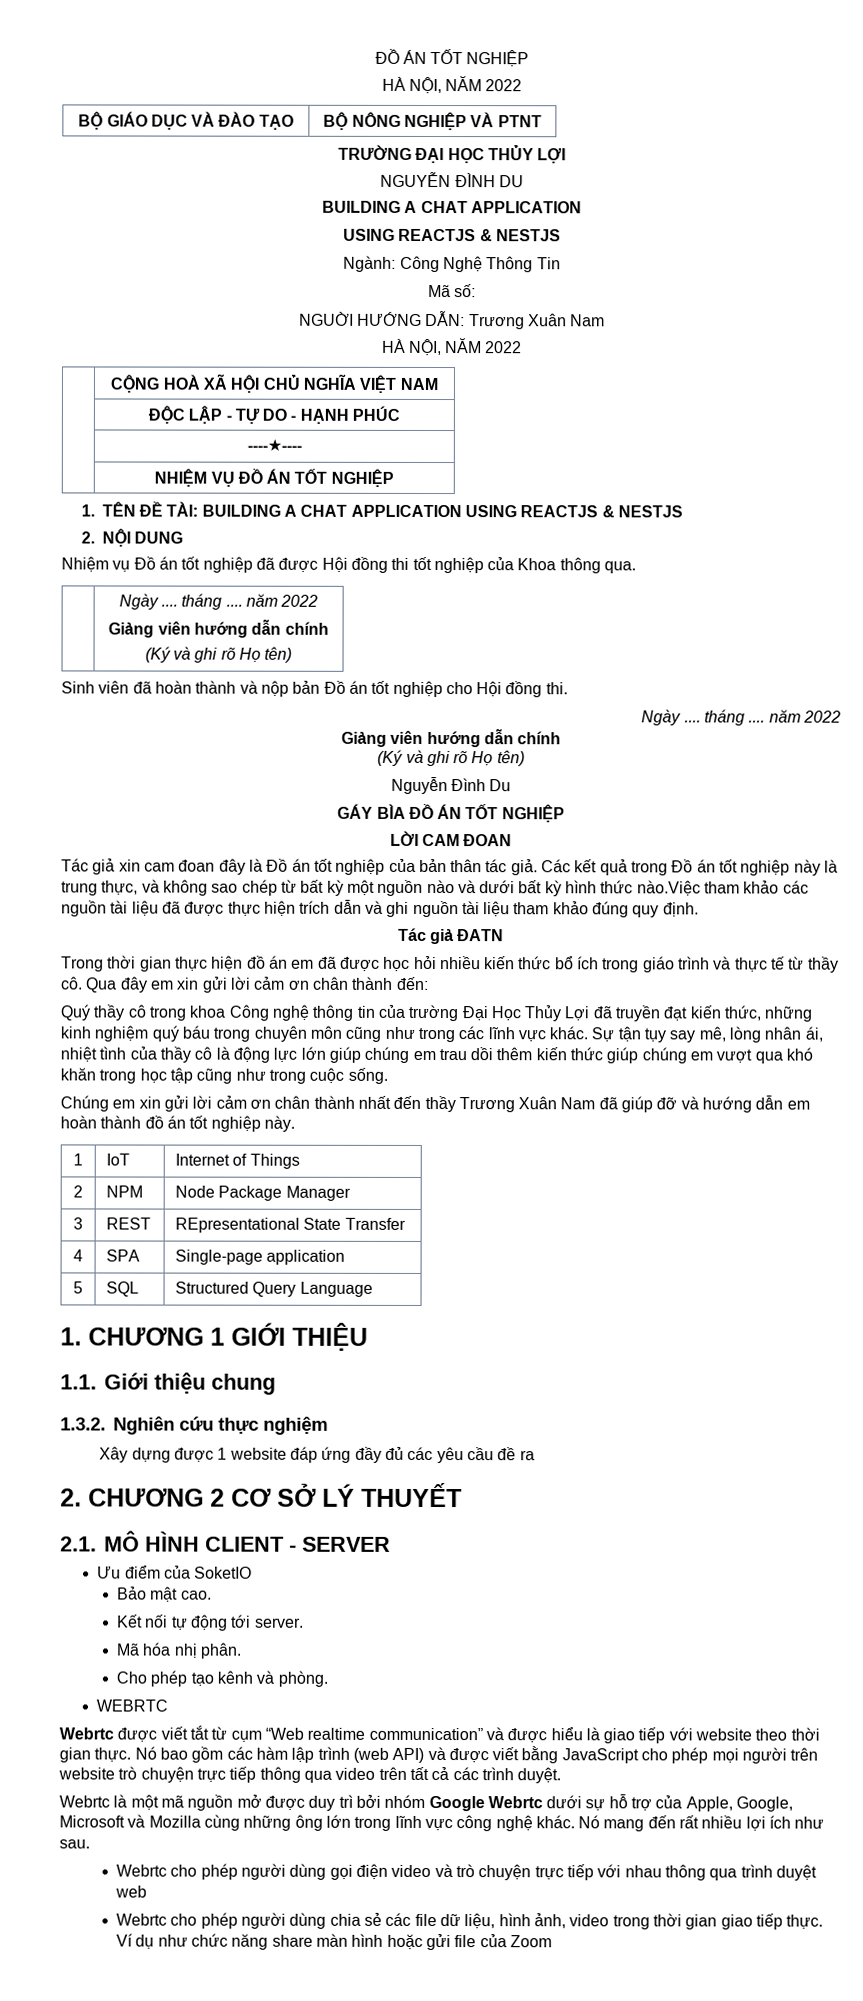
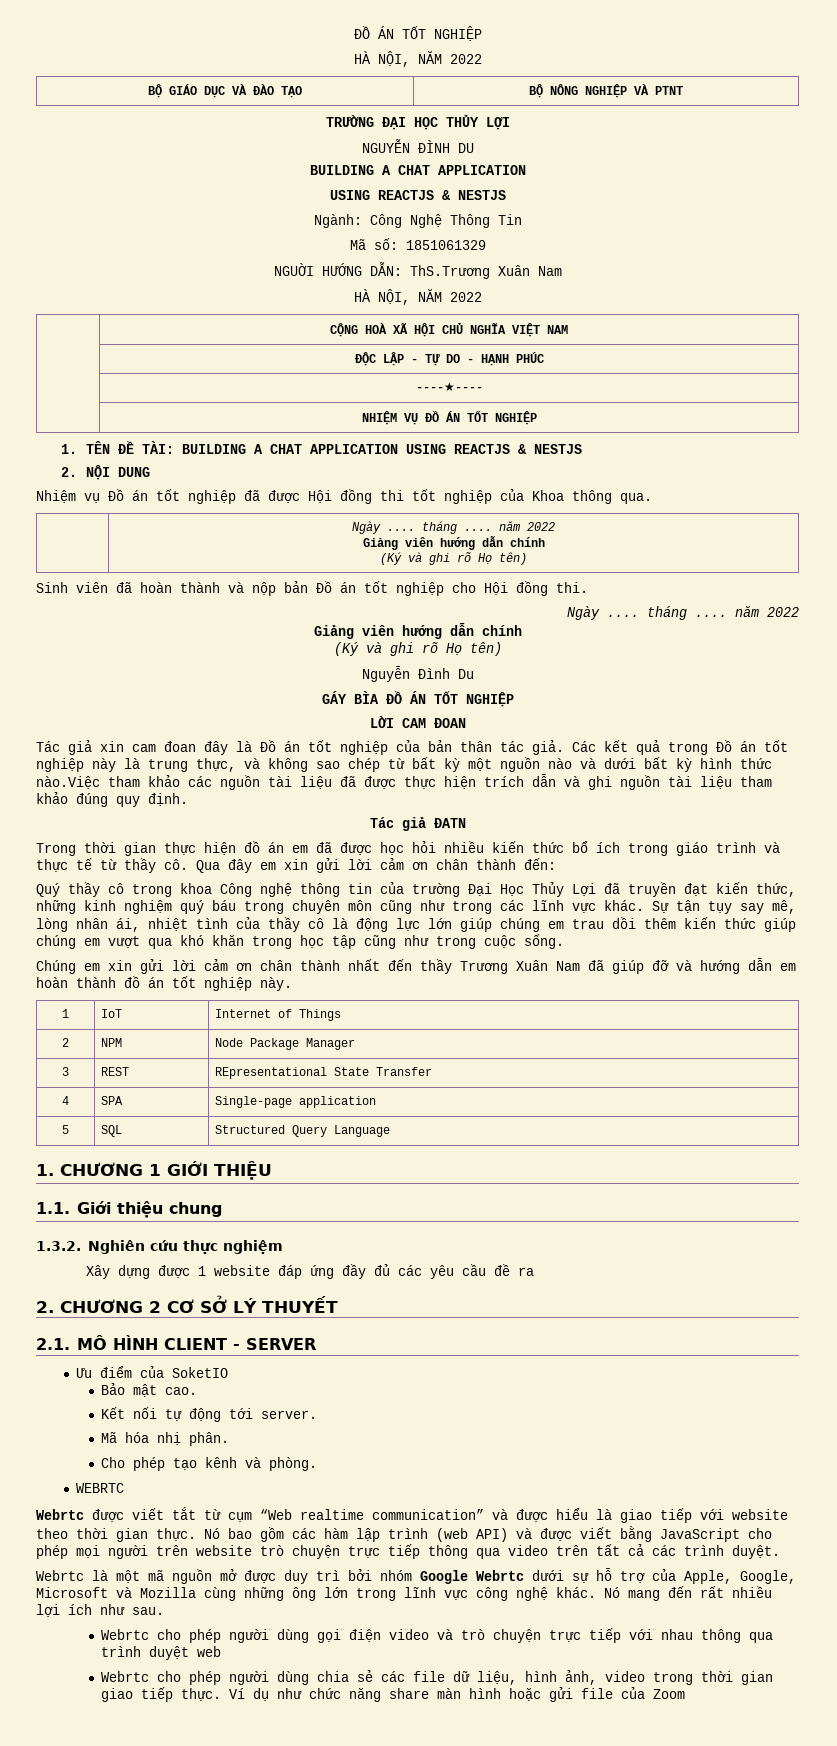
(477, 291) none -> [405,240,486,250] 1851061329
[468,314,525,330] Trương -> [409,265,490,279] ThS.Trương

